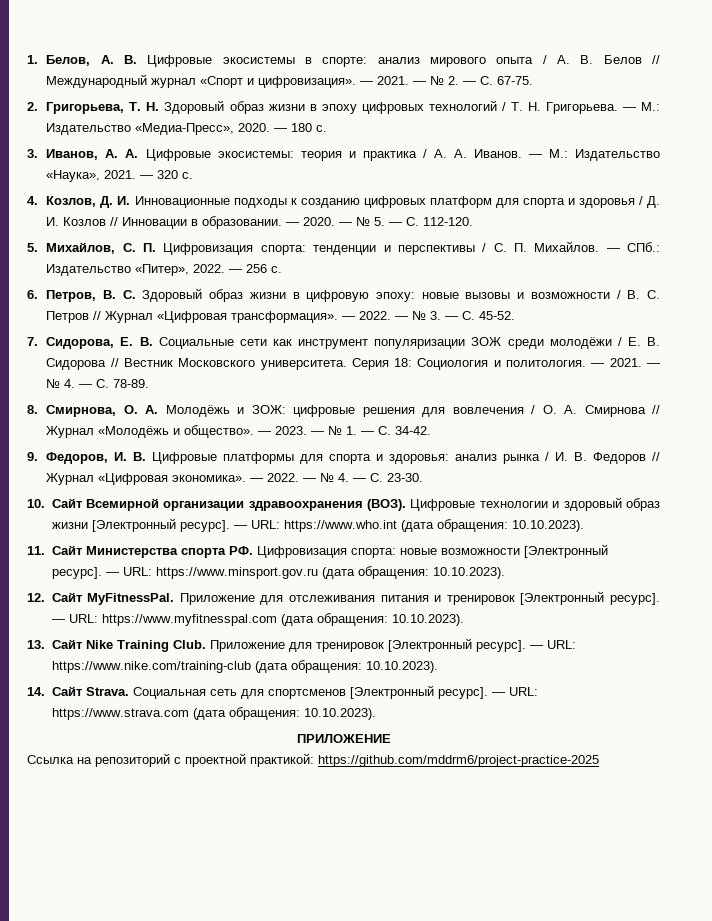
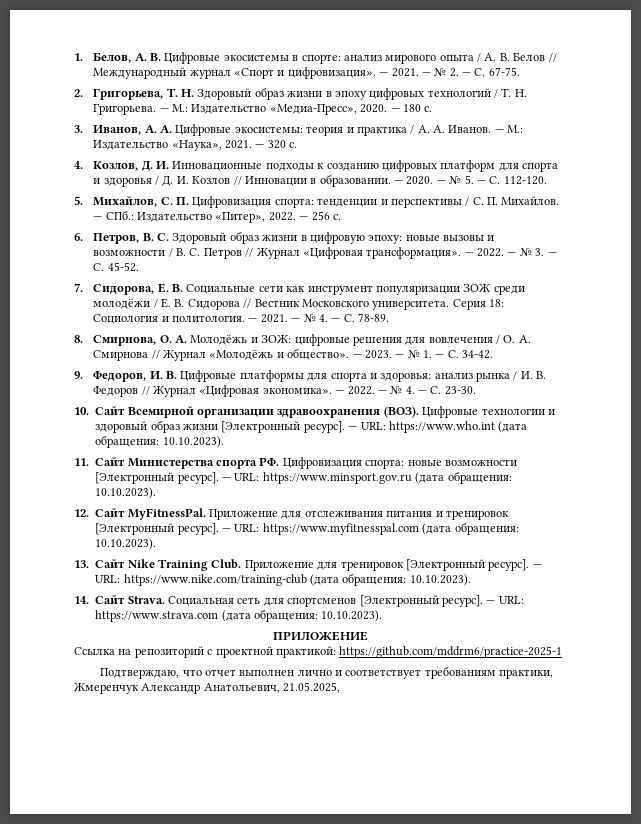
[318,755,599,767] https://github.com/mddrm6/project-practice-2025 -> [339,646,563,658] [100,666,554,679] [74,682,341,694] https://github.com/mddrm6/practice-2025-1 // Подтверждаю, что отчет выполнен лично и соответствует требованиям практики, Жмеренчук Александр Анатольевич, 21.05.2025,

